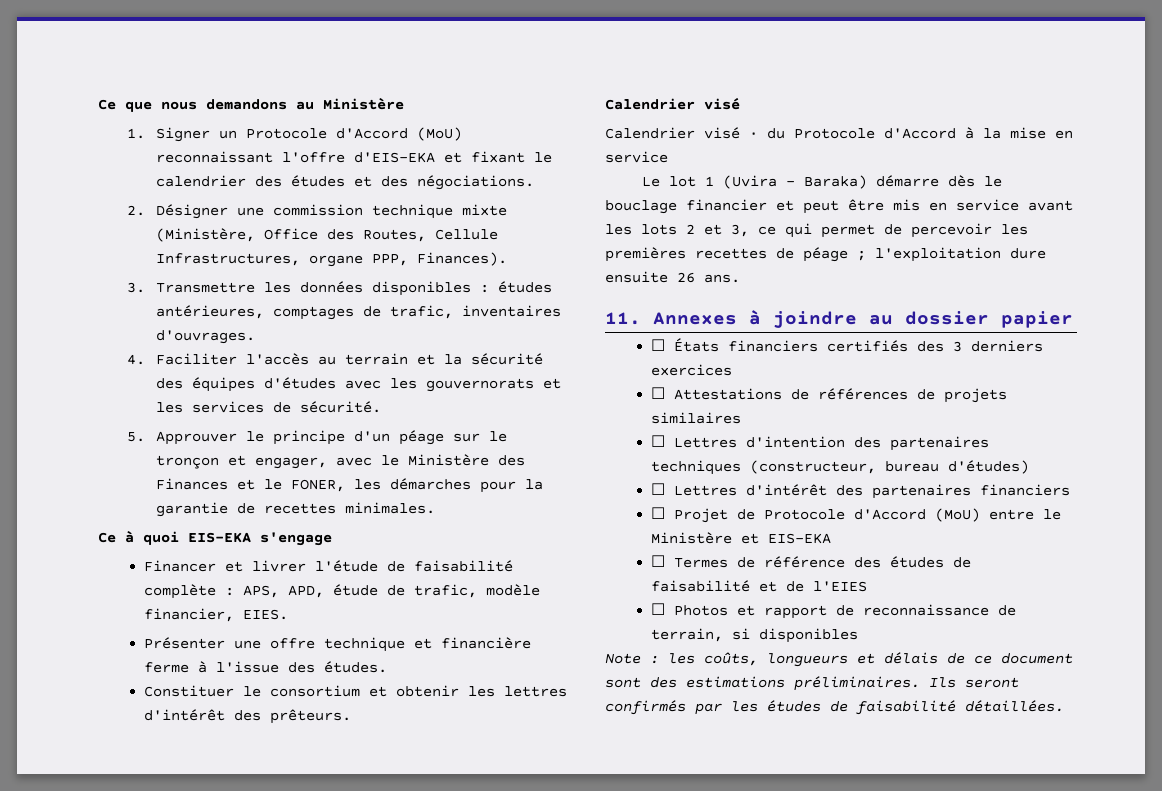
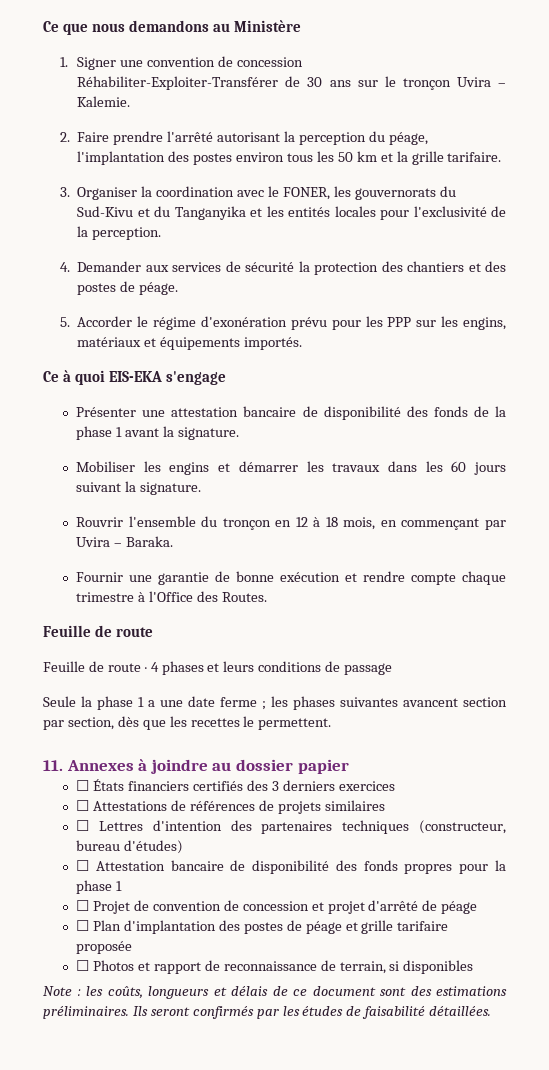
[218,127,462,141] [155,151,552,163] [155,175,534,190] [126,204,507,219] [155,228,498,242] [155,252,507,267] [126,281,552,296] [155,305,561,320] [155,330,255,344] [126,353,543,365] [155,377,561,392] [155,401,381,413] [126,430,507,445] [155,454,525,469] [155,478,543,493] [155,502,435,517] un Protocole d'Accord (MoU) reconnaissant l'offre d'EIS-EKA et fixant le calendrier des études et des négociations. // 2. Désigner une commission technique mixte (Ministère, Office des Routes, Cellule Infrastructures, organe PPP, Finances). // 3. Transmettre les données disponibles : études antérieures, comptages de trafic, inventaires d'ouvrages. // 4. Faciliter l'accès au terrain et la sécurité des équipes d'études avec les gouvernorats et les services de sécurité. // 5. Approuver le principe d'un péage sur le tronçon et engager, avec le Ministère des Finances et le FONER, les démarches pour la garantie de recettes minimales. -> [120,56,303,67] [77,76,507,90] [77,96,131,107] [60,131,428,145] [77,151,502,165] [60,186,456,200] [77,206,507,220] [77,226,162,240] [60,261,507,275] [77,281,179,295] [60,316,506,330] [77,337,303,350] une convention de concession Réhabiliter-Exploiter-Transférer de 30 ans sur le tronçon Uvira – Kalemie. // 2. Faire prendre l'arrêté autorisant la perception du péage, l'implantation des postes environ tous les 50 km et la grille tarifaire. // 3. Organiser la coordination avec le FONER, les gouvernorats du Sud-Kivu et du Tanganyika et les entités locales pour l'exclusivité de la perception. // 4. Demander aux services de sécurité la protection des chantiers et des postes de péage. // 5. Accorder le régime d'exonération prévu pour les PPP sur les engins, matériaux et équipements importés.
[143,560,513,572] [143,584,540,599] [143,608,288,622] [143,637,531,652] [143,661,387,673] [143,685,567,697] [143,709,351,724] [605,97,740,110] [605,127,1073,139] [605,151,668,163] [642,175,1003,189] [605,199,1073,214] [605,223,1028,238] [605,247,1046,262] [605,271,740,283] Financer et livrer l'étude de faisabilité complète : APS, APD, étude de trafic, modèle financier, EIES. // Présenter une offre technique et financière ferme à l'issue des études. // Constituer le consortium et obtenir les lettres d'intérêt des prêteurs. // Calendrier visé // Calendrier visé · du Protocole d'Accord à la mise en service // Le lot 1 (Uvira – Baraka) démarre dès le bouclage financier et peut être mis en service avant les lots 2 et 3, ce qui permet de percevoir les premières recettes de péage ; l'exploitation dure ensuite 26 ans. -> [76,406,506,420] [76,426,239,440] [76,461,506,475] [76,481,201,495] [76,516,506,530] [76,536,173,547] [76,571,507,585] [76,591,267,602] [43,625,153,637] [43,661,393,675] [43,696,507,710] [43,716,332,730] Présenter une attestation bancaire de disponibilité des fonds de la phase 1 avant la signature. // Mobiliser les engins et démarrer les travaux dans les 60 jours suivant la signature. // Rouvrir l'ensemble du tronçon en 12 à 18 mois, en commençant par Uvira – Baraka. // Fournir une garantie de bonne exécution et rendre compte chaque trimestre à l'Office des Routes. // Feuille de route // Feuille de route · 4 phases et leurs conditions de passage // Seule la phase 1 a une date ferme ; les phases suivantes avancent section par section, dès que les recettes le permettent.
[673,484,1070,499] [650,507,1061,523] [650,532,831,544] [650,555,971,568] [650,580,867,592] Lettres d'intérêt des partenaires financiers // ☐ Projet de Protocole d'Accord (MoU) entre le Ministère et EIS-EKA // ☐ Termes de référence des études de faisabilité et de l'EIES -> [95,860,506,874] [76,880,123,894] [76,900,478,914] [76,920,449,934] [76,941,133,954] Attestation bancaire de disponibilité des fonds propres pour la phase 1 // ☐ Projet de convention de concession et projet d'arrêté de péage // ☐ Plan d'implantation des postes de péage et grille tarifaire proposée

